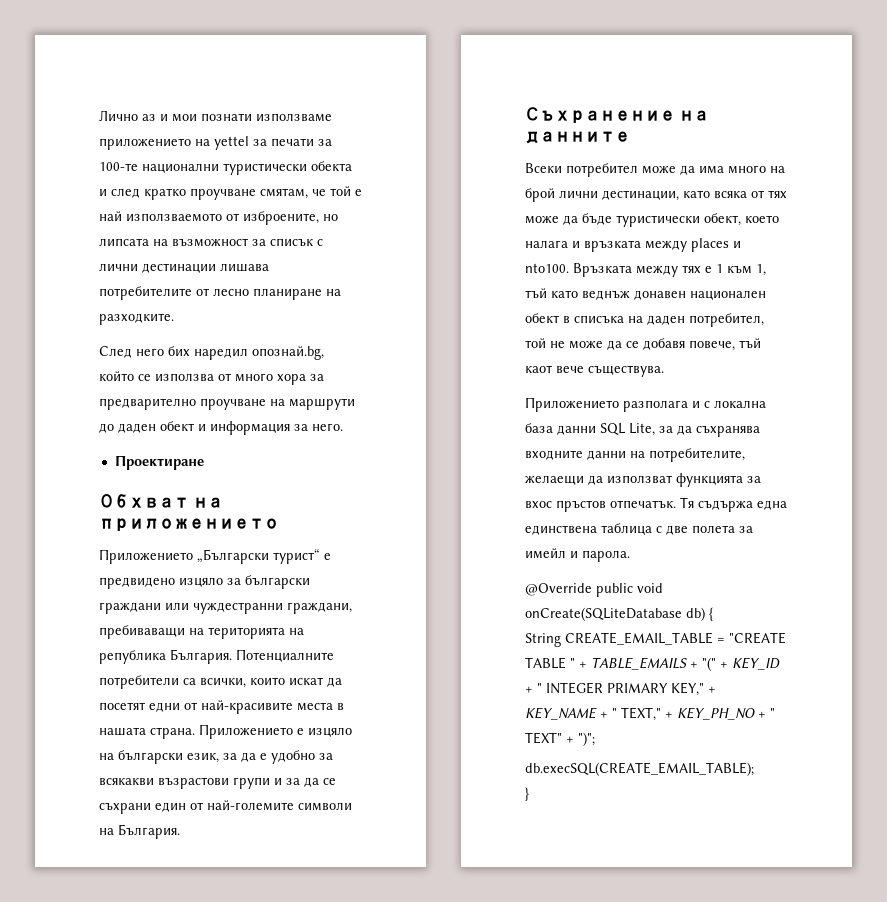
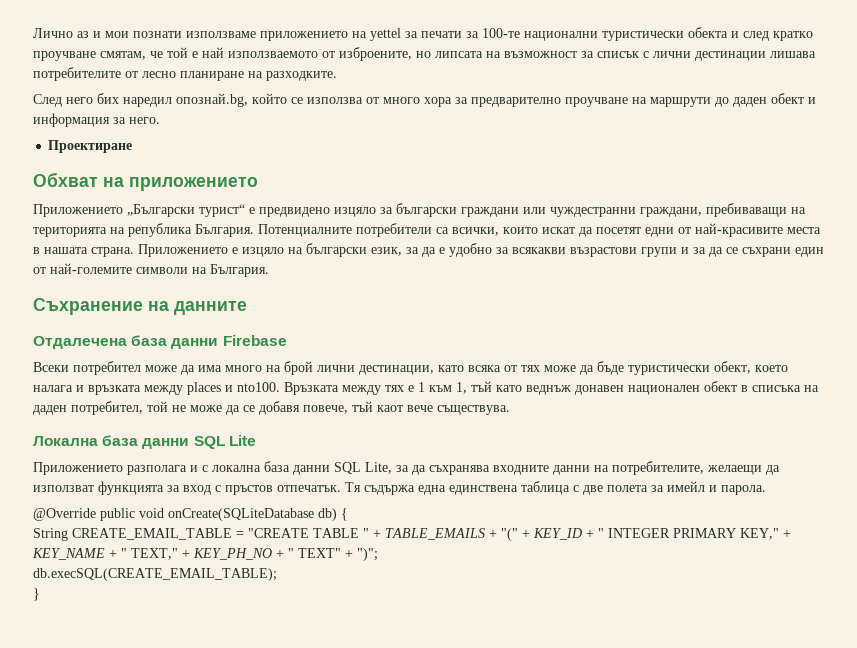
(630, 137) none -> [33,335,287,349] // Отдалечена база данни Firebase
(664, 371) none -> [33,435,256,449] // Локална база данни SQL Lite
[525,501,552,509] вхос -> [183,485,221,495] вход с

